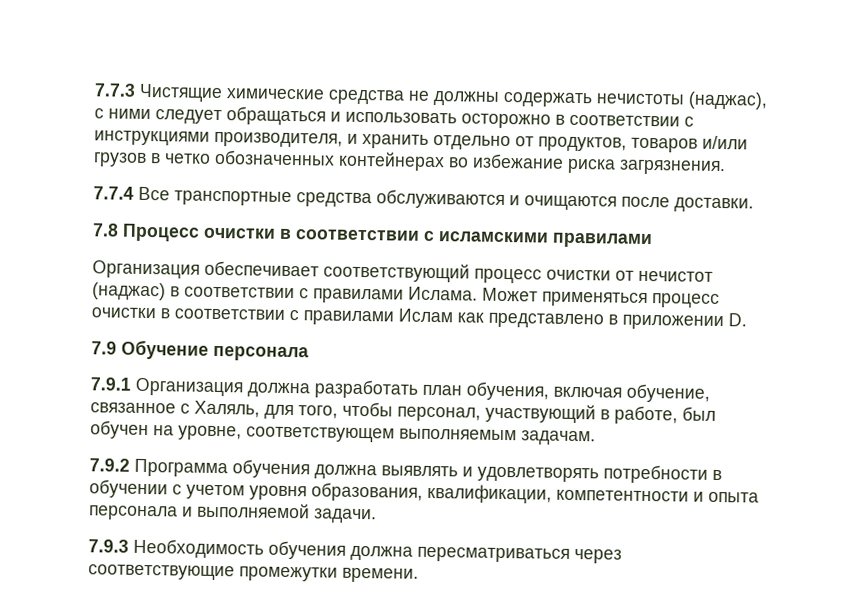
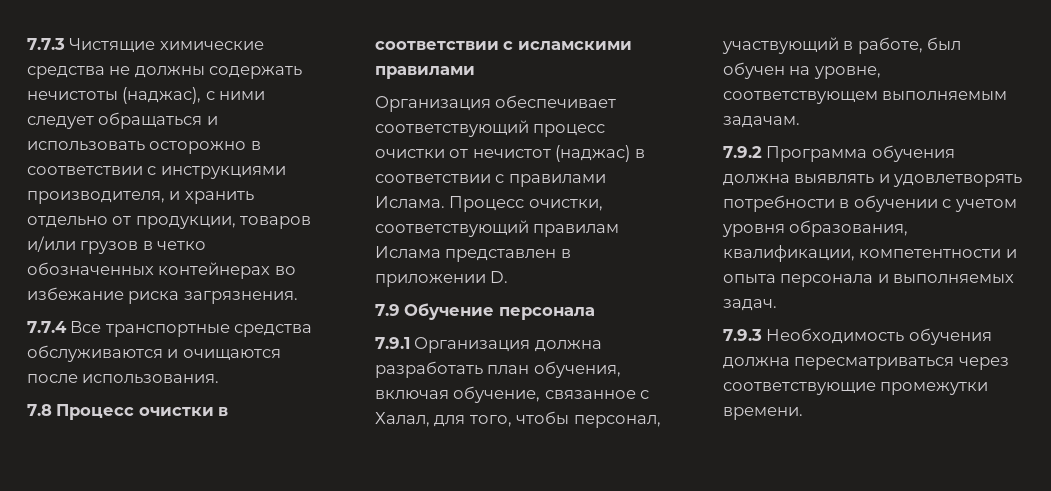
[538,136,627,152] продуктов, -> [135,216,236,229] продукции,
[674,197,754,213] доставки. -> [82,374,220,384] использования.
[482,287,720,309] [91,307,604,329] Может применяться процесс очистки в соответствии с правилами Ислам как представлено -> [449,196,603,212] [375,220,620,237] [375,246,557,262] Процесс очистки, соответствующий правилам Ислама представлен
[194,400,260,418] Халяль, -> [375,412,430,427] Халал,
[197,502,377,524] выполняемой задачи. -> [893,274,1015,284] [723,299,777,311] выполняемых задач.

